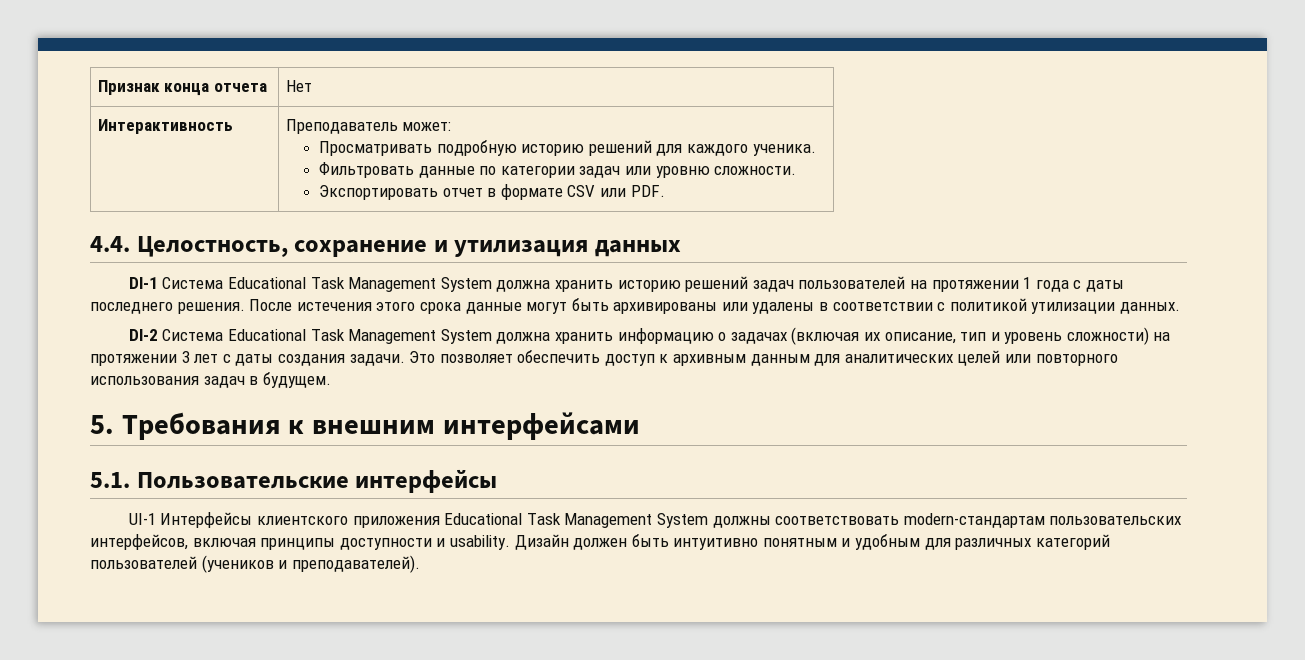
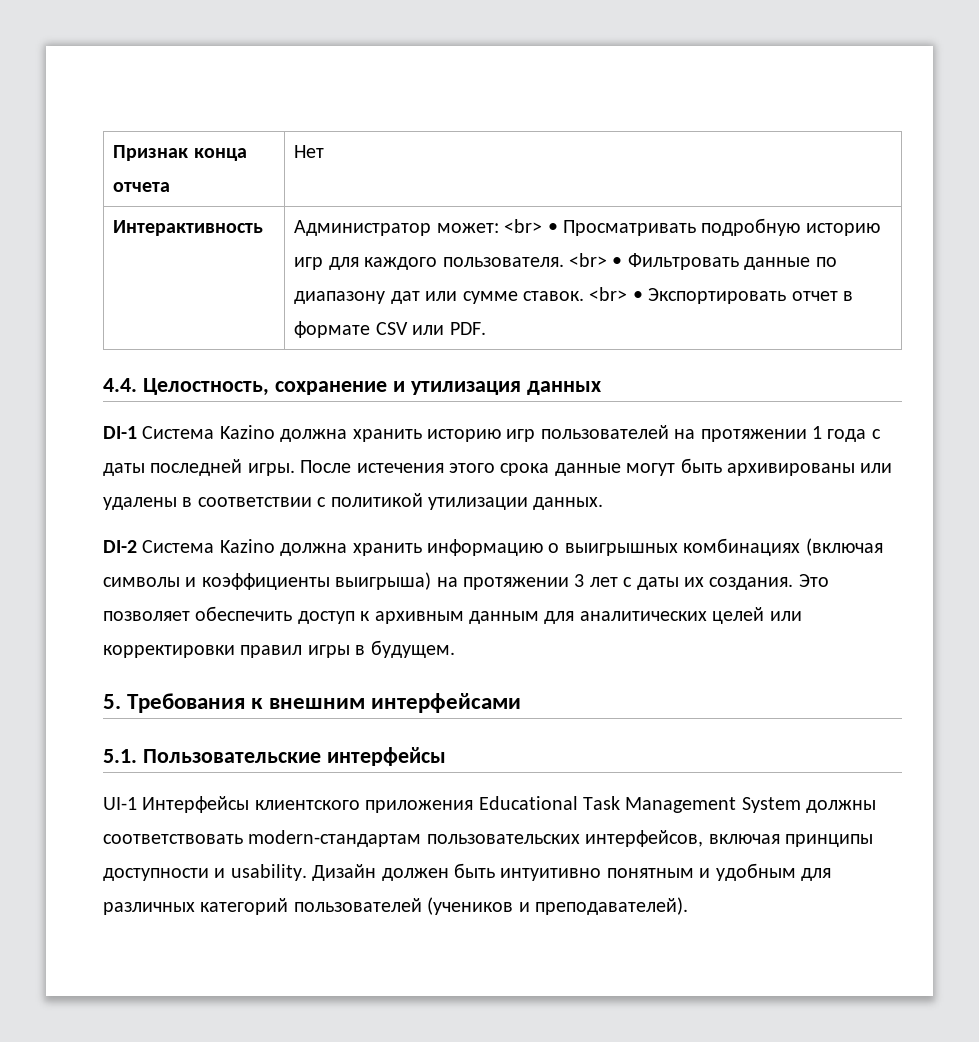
[285,119,398,134] Преподаватель -> [294,220,432,236] Администратор
(452, 126) // -> [504,219,558,233] <br> •
[588,140,652,156] решений -> [294,257,324,270] игр
[752,144,816,156] [319,162,797,178] ученика. // Фильтровать данные по категории задач или уровню сложности. // -> [442,253,837,270] [294,287,643,304] пользователя. <br> • Фильтровать данные по диапазону дат или сумме ставок. <br> •
[228,277,492,292] Educational Task Management System -> [219,425,275,439] Kazino
[685,276,794,292] решений задач -> [506,429,536,442] игр
[90,302,245,314] последнего решения. -> [150,459,295,476] последней игры.
[228,327,1149,345] Educational Task Management System должна хранить информацию о задачах (включая их описание, тип и уровень сложности) -> [219,538,883,556] [103,572,432,590] Kazino должна хранить информацию о выигрышных комбинациях (включая символы и коэффициенты выигрыша)
[277,354,405,366] создания задачи. -> [683,577,794,590] их создания.
[1035,354,1118,366] [90,376,245,388] повторного использования задач -> [103,645,350,658] корректировки правил игры

